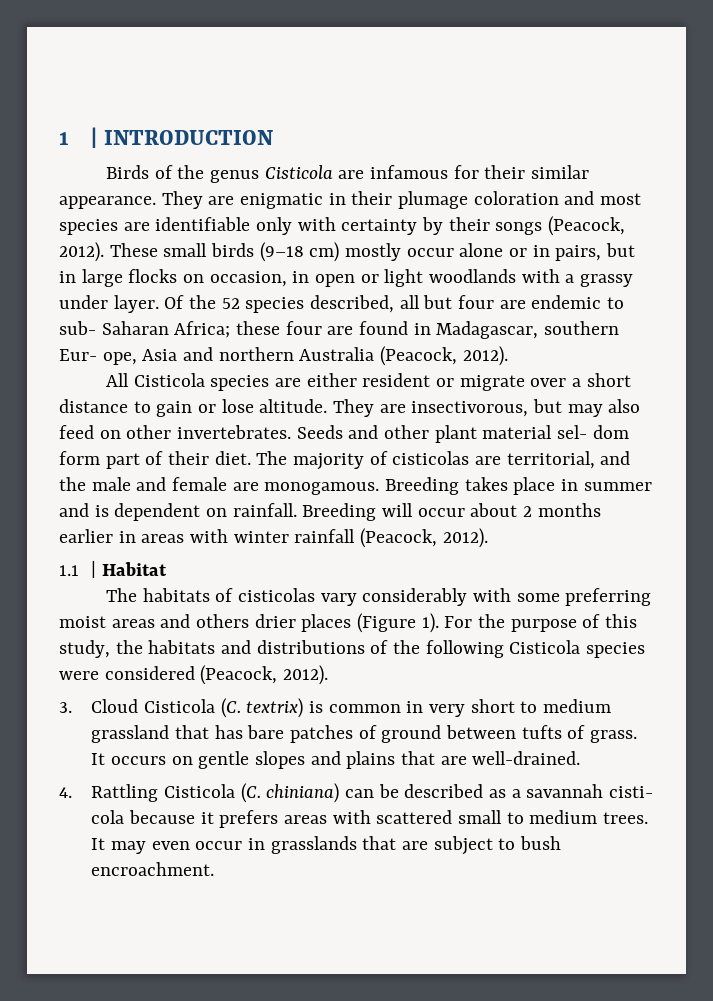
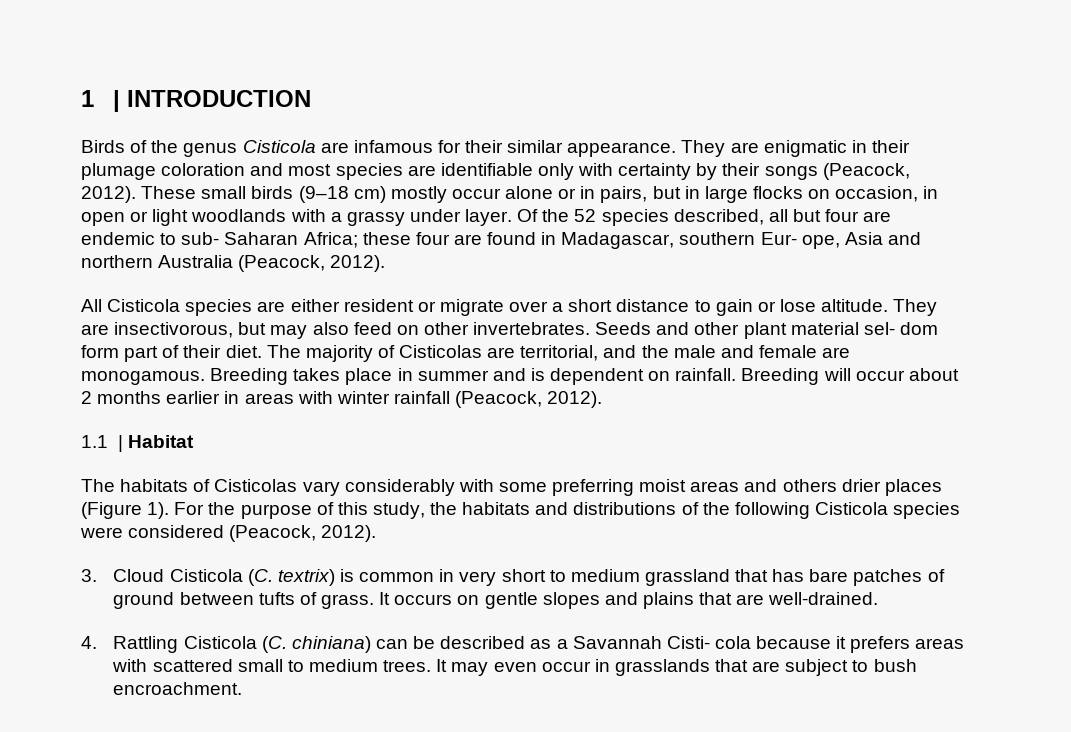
[392,451,470,465] cisticolas -> [399,345,483,358] Cisticolas
[237,588,315,602] cisticolas -> [214,479,298,492] Cisticolas
[526,784,654,798] savannah cisti- -> [572,636,710,649] Savannah Cisti-

